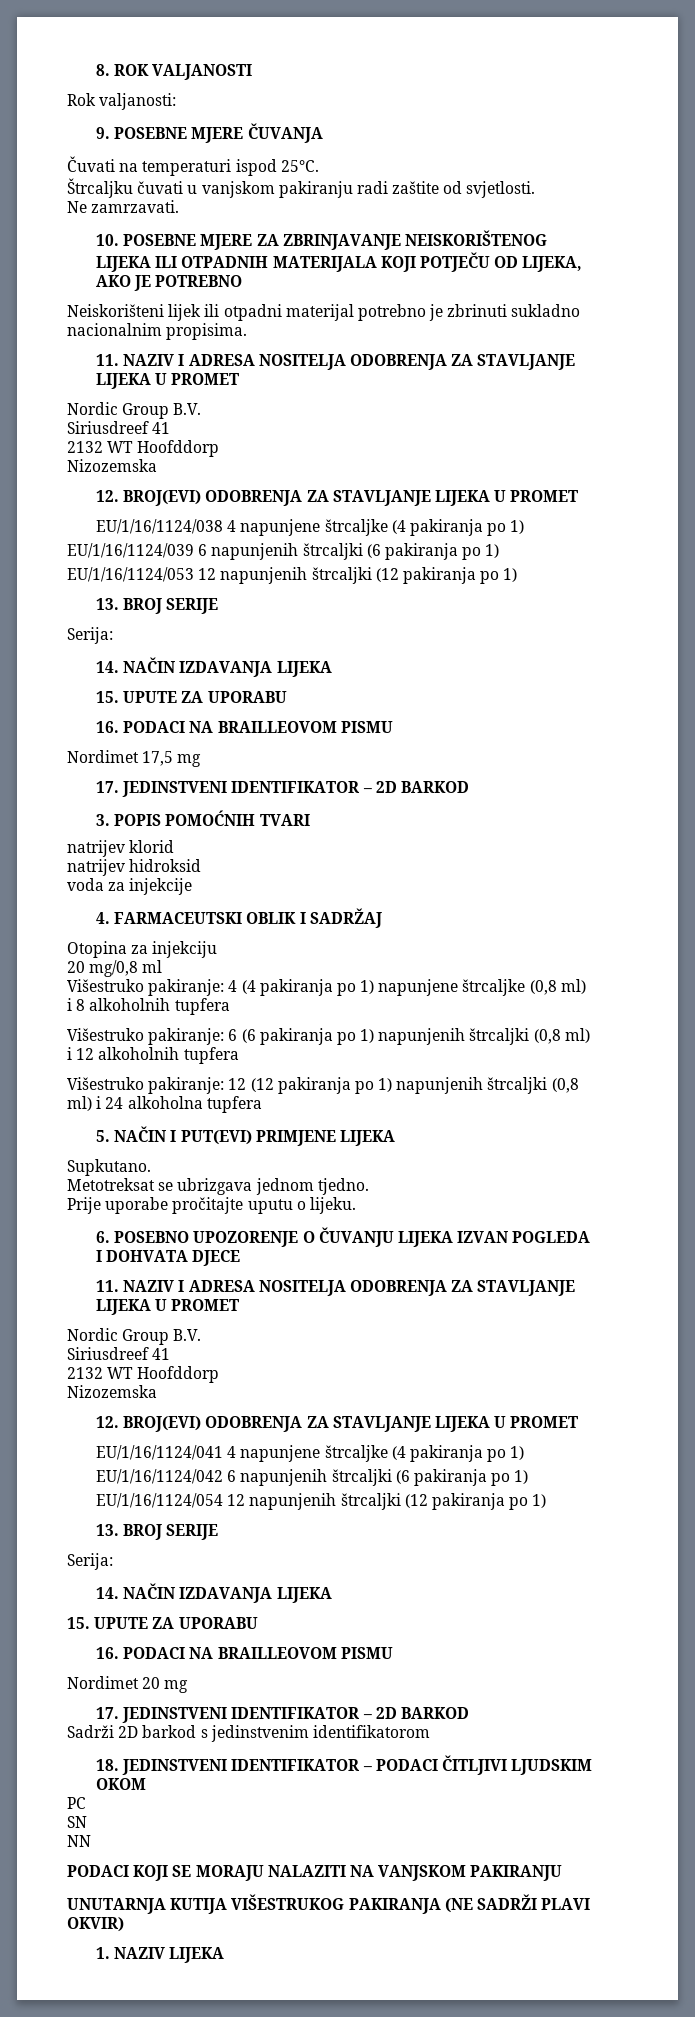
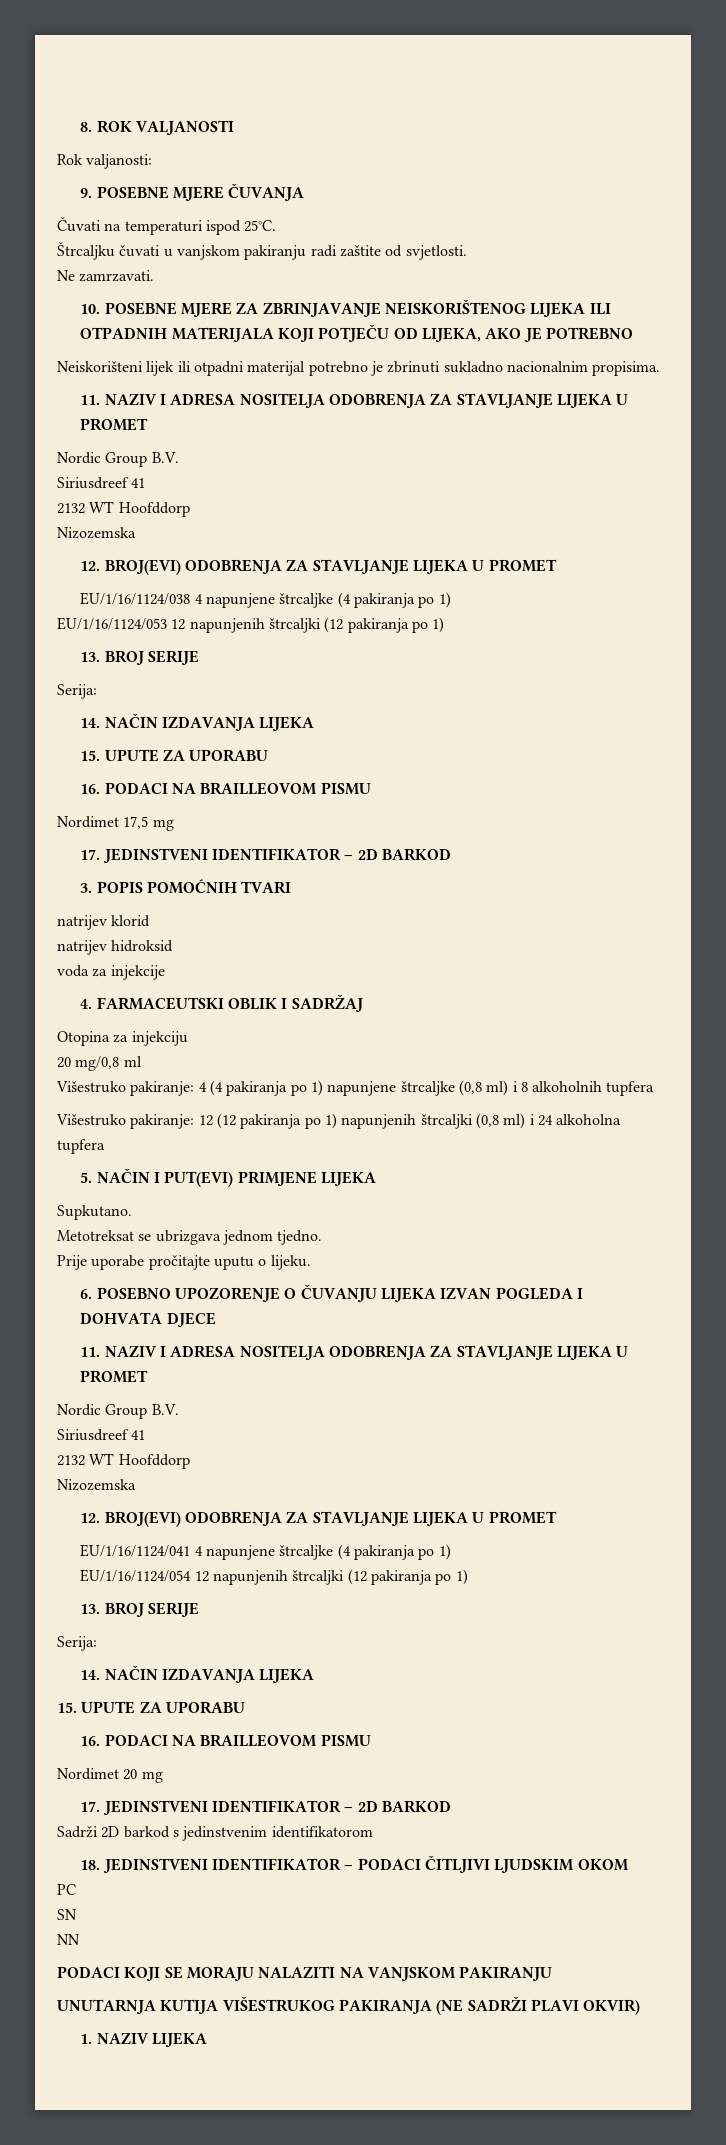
[67,543,500,560] // EU/1/16/1124/039 6 napunjenih štrcaljki (6 pakiranja po 1) -> (451, 600) none
[67,1028,590,1045] [67,1047,239,1064] // Višestruko pakiranje: 6 (6 pakiranja po 1) napunjenih štrcaljki (0,8 ml) i 12 alkoholnih tupfera -> (655, 1088) none
[96,1469,529,1486] // EU/1/16/1124/042 6 napunjenih štrcaljki (6 pakiranja po 1) -> (451, 1552) none

